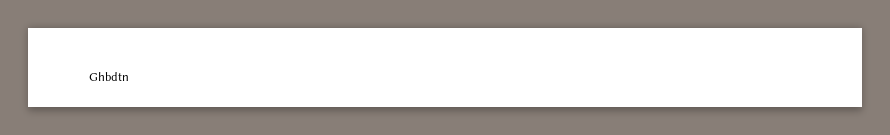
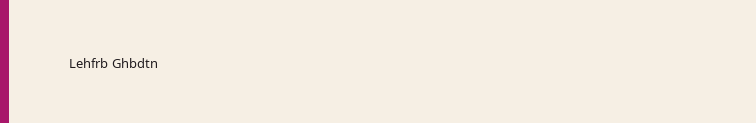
(89, 76) none -> [69,58,108,68] Lehfrb

